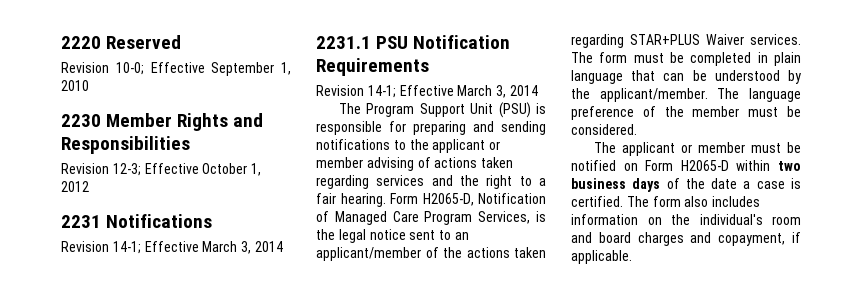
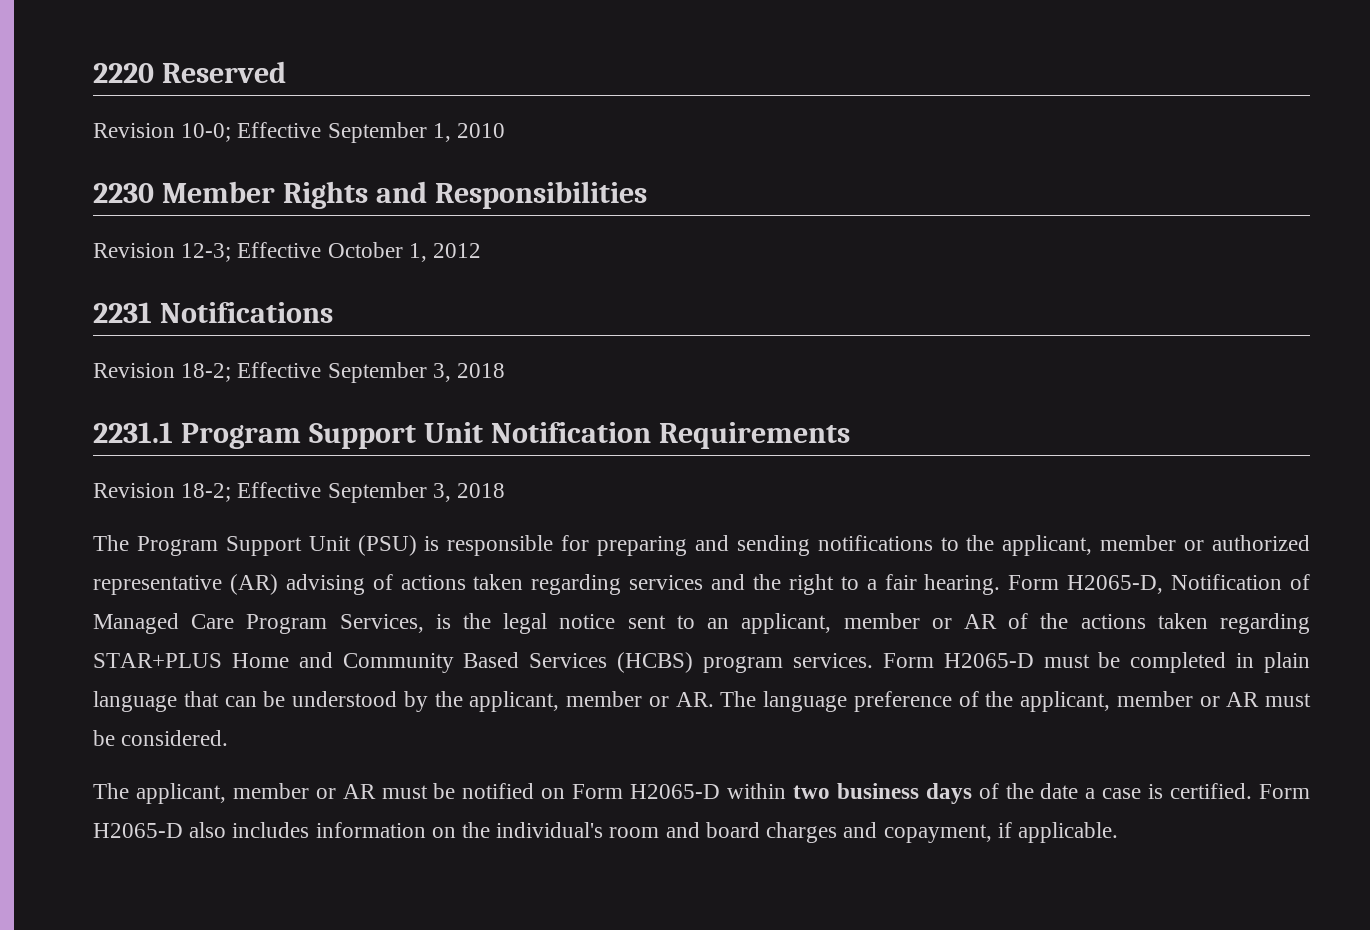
[112,241,283,254] [316,35,511,49] [316,58,429,76] [316,85,538,98] 14-1; Effective March 3, 2014 // 2231.1 PSU Notification Requirements // Revision 14-1; Effective March 3, 2014 -> [181,362,506,383] [93,422,850,449] [93,482,506,503] 18-2; Effective September 3, 2018 // 2231.1 Program Support Unit Notification Requirements // Revision 18-2; Effective September 3, 2018
[432,139,501,153] [316,157,363,168] applicant or member -> [1002,535,1310,556] [93,574,278,595] applicant, member or authorized representative (AR)
[316,247,421,261] applicant/member -> [741,613,997,634] applicant, member or AR
[706,34,801,45] [571,52,628,63] Waiver services. The form -> [231,652,1034,673] Home and Community Based Services (HCBS) program services. Form H2065-D
[599,88,708,102] applicant/member. -> [469,691,714,712] applicant, member or AR.
[692,106,740,117] member -> [1020,691,1260,712] applicant, member or AR
[622,142,746,156] applicant or member -> [135,783,376,804] applicant, member or AR
[626,196,681,207] The form -> [1258,784,1310,799] [93,823,183,838] Form H2065-D

